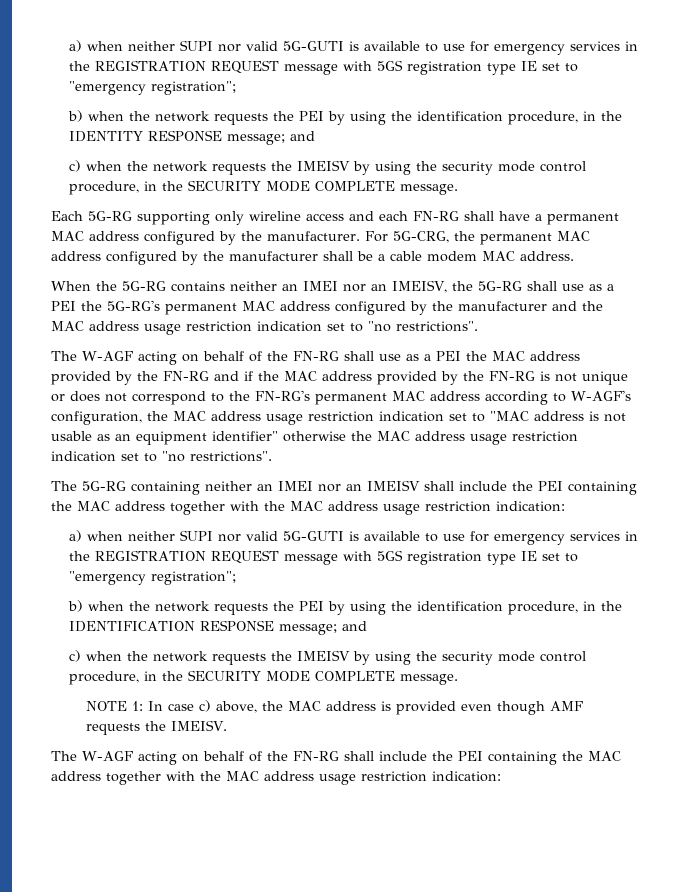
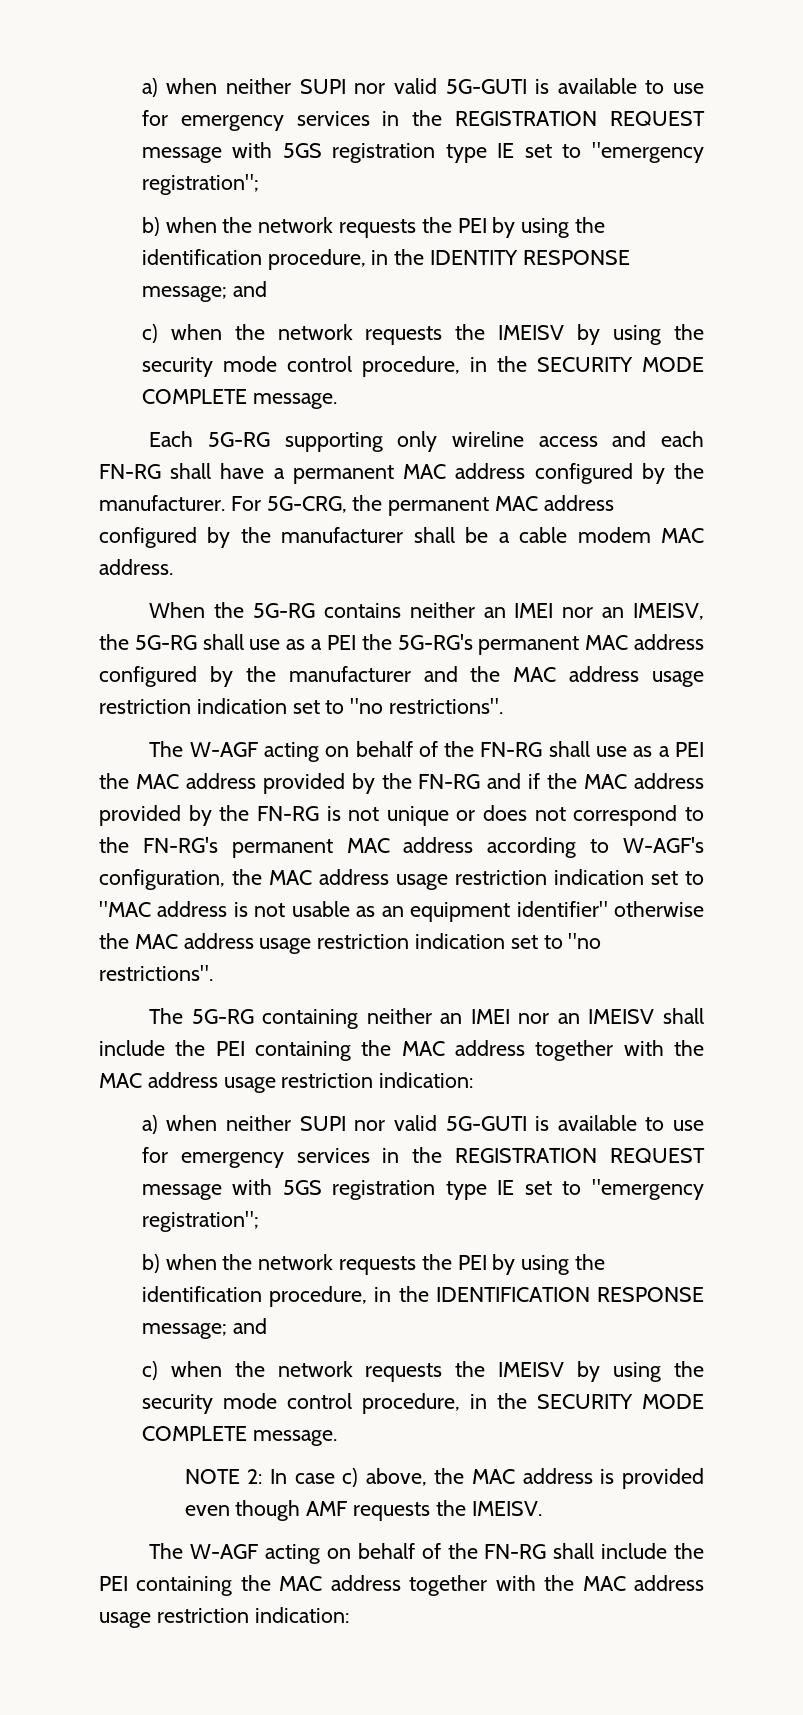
[132,701,144,711] 1: -> [247,1469,263,1484] 2:

